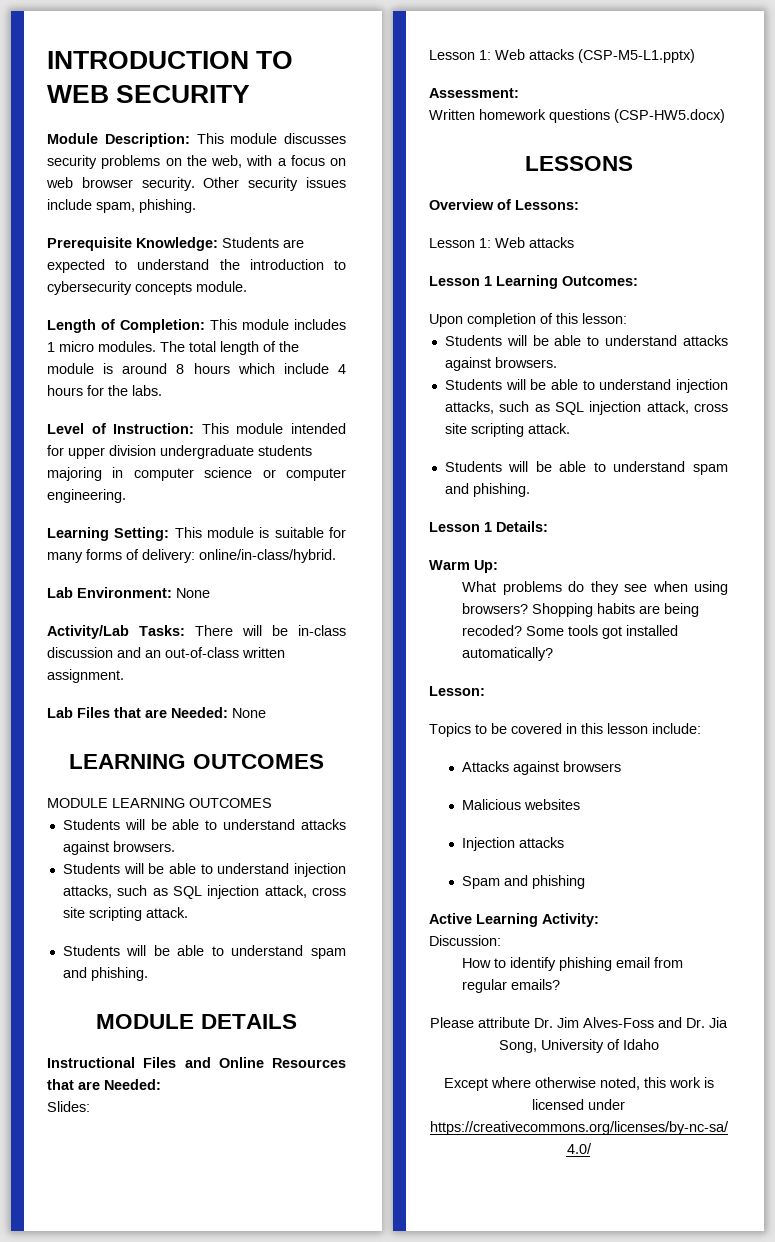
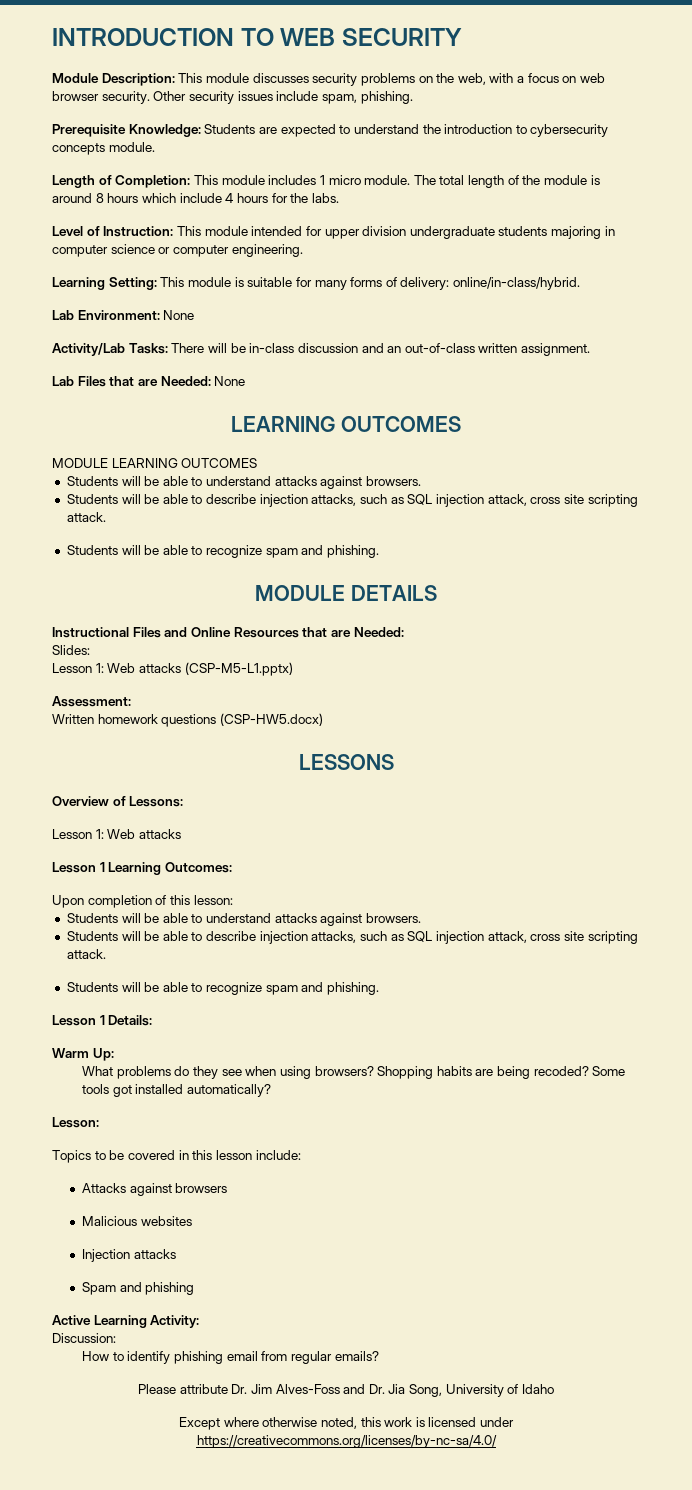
[98,341,156,352] modules. -> [364,175,411,185] module.
[217,863,290,874] understand -> [206,494,257,504] describe
[231,945,304,956] understand -> [206,545,263,558] recognize
[599,379,672,390] understand -> [206,931,257,941] describe
[613,461,686,472] understand -> [206,982,263,995] recognize

